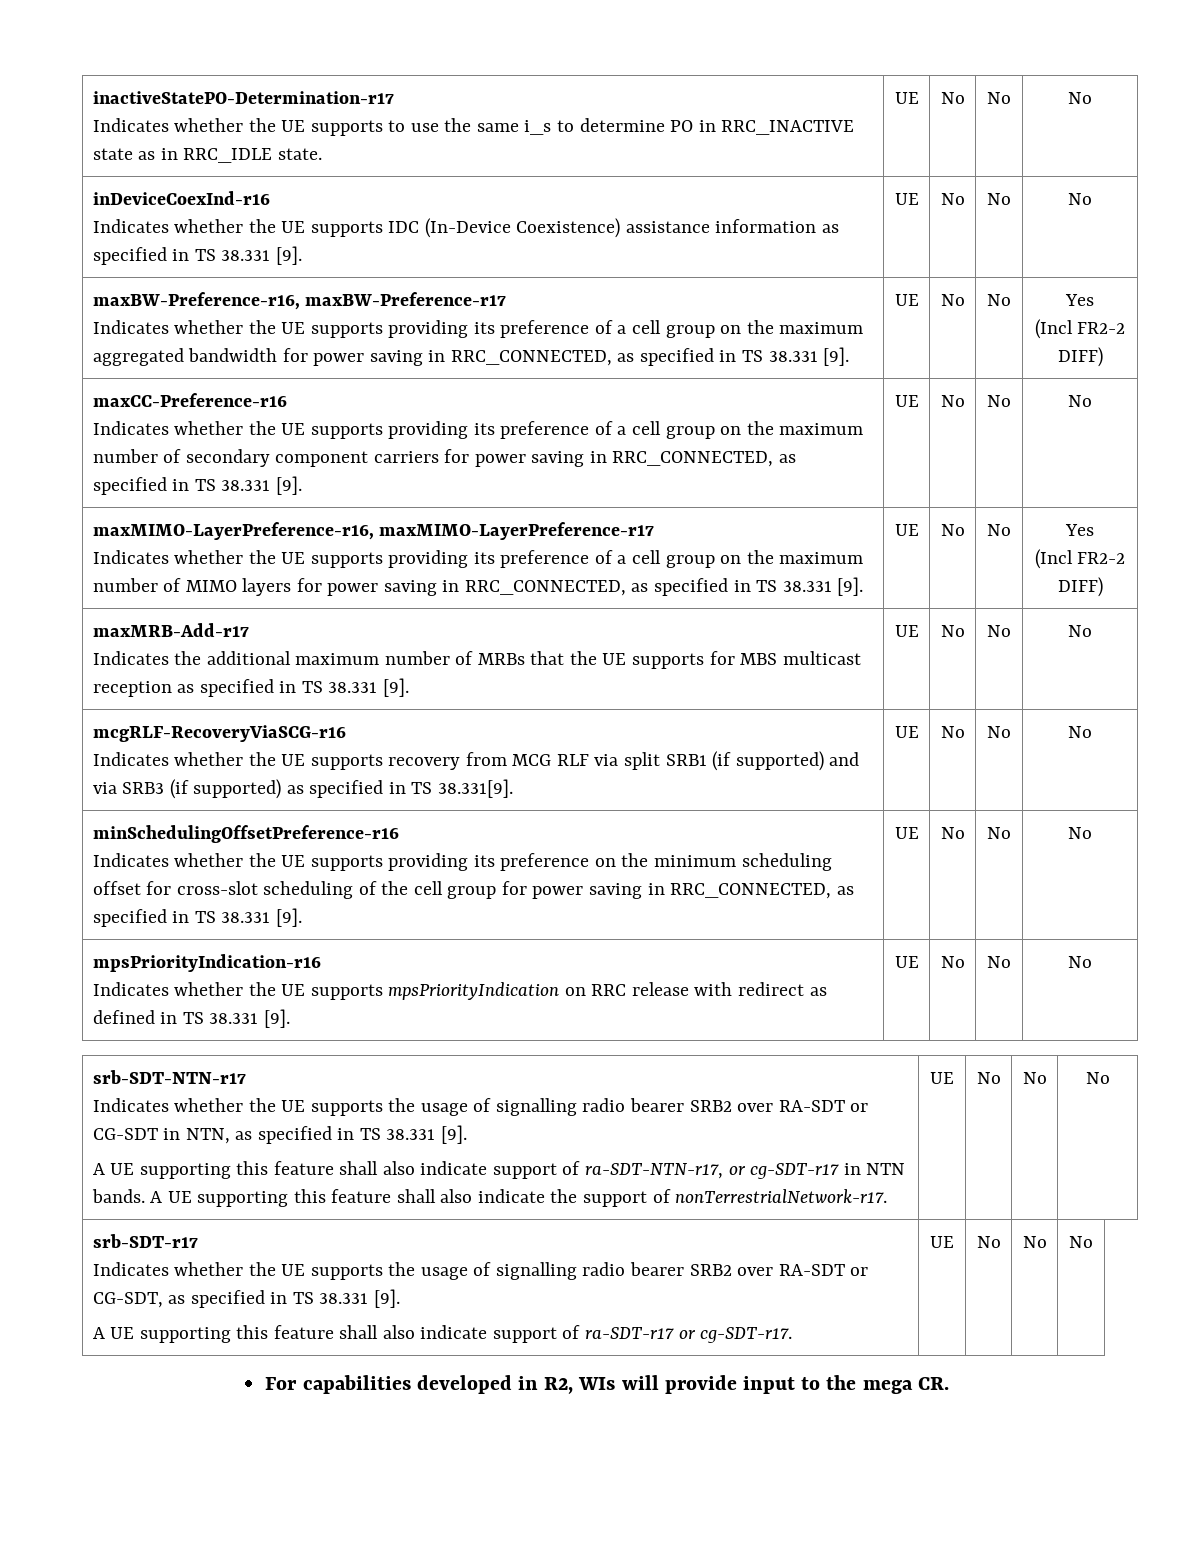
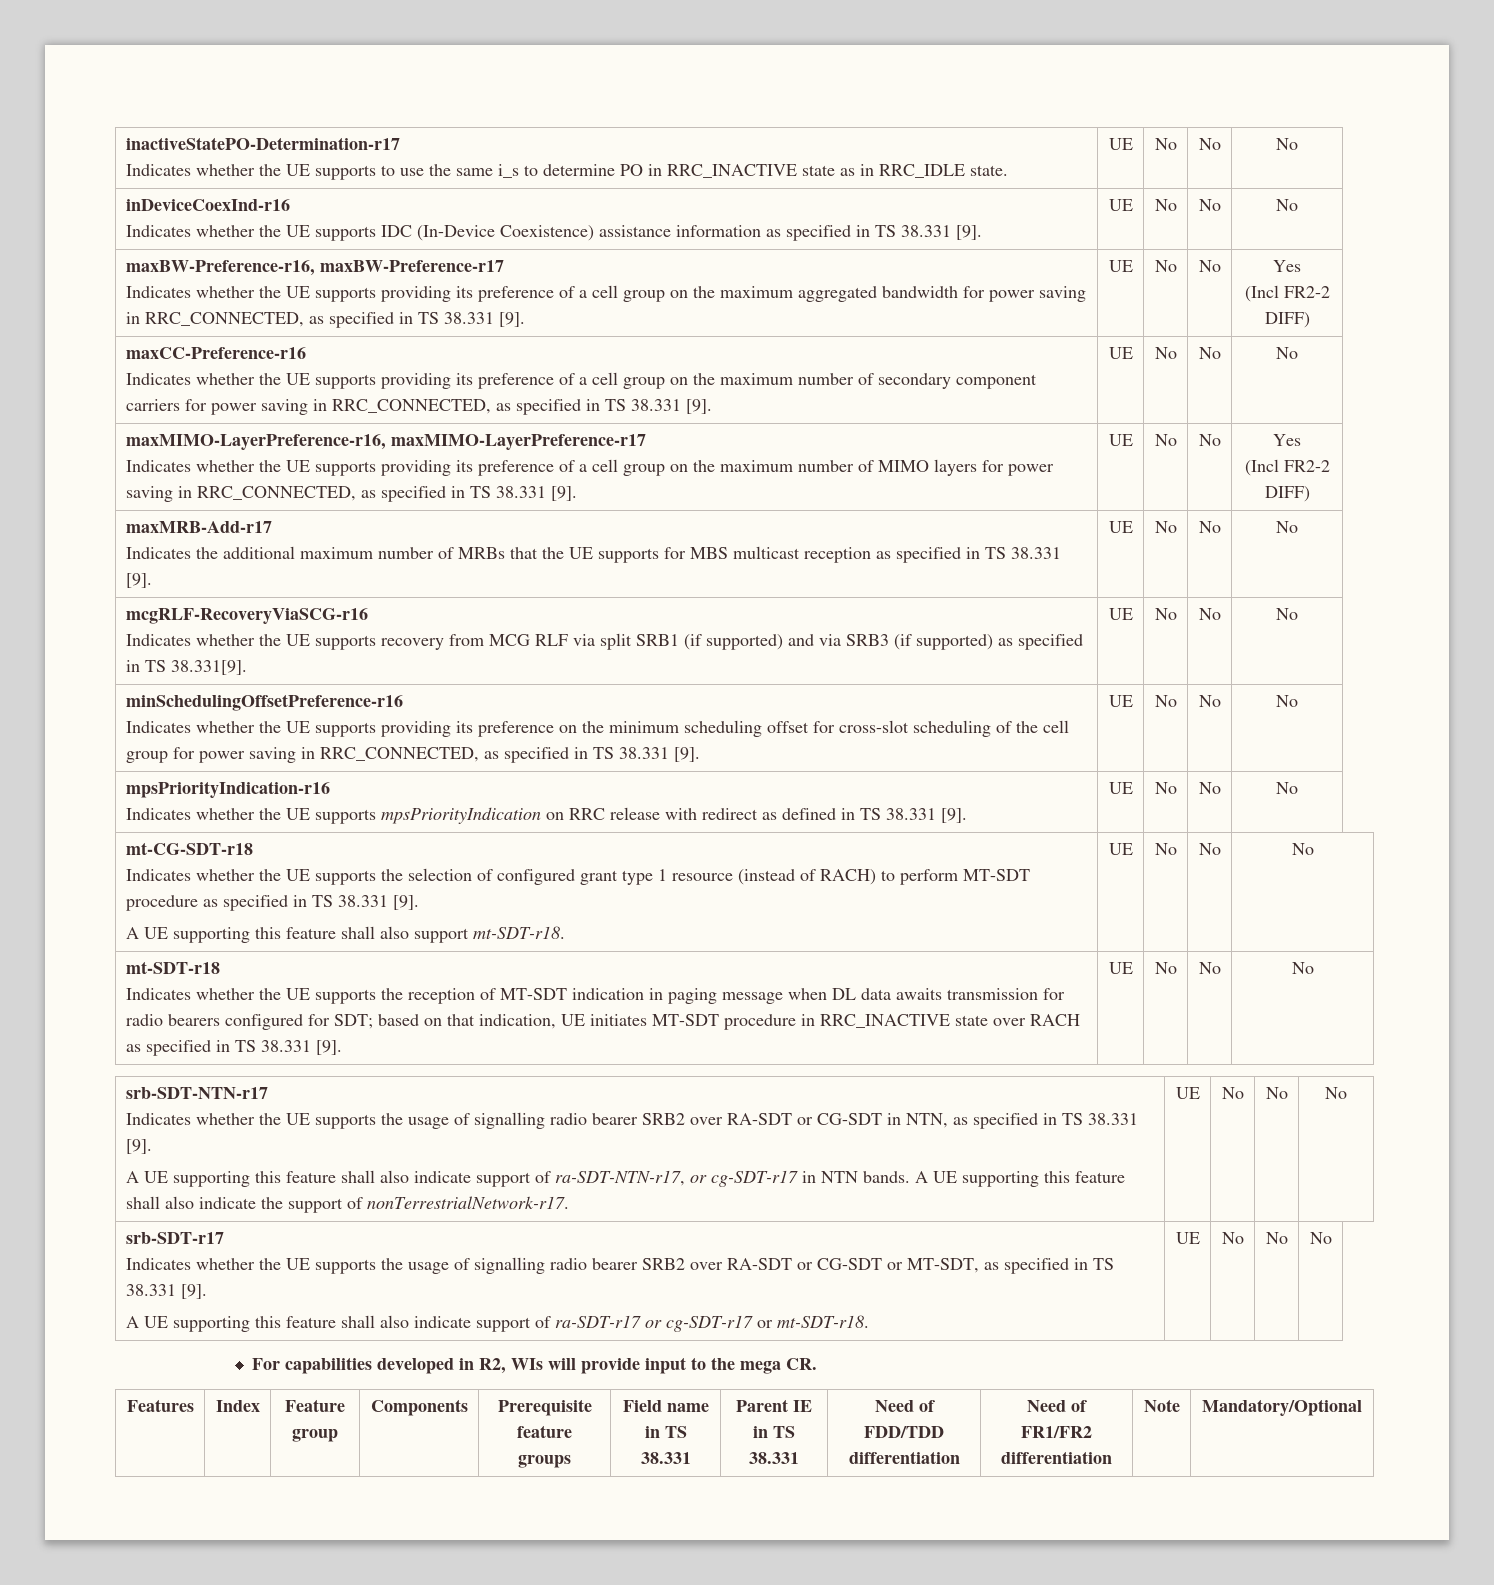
(1092, 962) none -> [125,842,253,855] [125,868,1030,885] [125,895,419,911] [125,926,565,943] [1108,843,1133,855] [1154,843,1177,855] [1198,843,1221,855] [1291,843,1314,855] [125,961,220,974] [125,988,1065,1004] [125,1014,1080,1030] [125,1040,342,1056] [1108,962,1133,974] [1154,962,1177,974] [1198,962,1221,974] [1291,962,1314,974] // mt-CG-SDT-r18 // Indicates whether the UE supports the selection of configured grant type 1 resource (instead of RACH) to perform MT-SDT procedure as specified in TS 38.331 [9]. // A UE supporting this feature shall also support mt-SDT-r18. | UE | No | No | No // mt-SDT-r18 // Indicates whether the UE supports the reception of MT-SDT indication in paging message when DL data awaits transmission for radio bearers configured for SDT; based on that indication, UE initiates MT-SDT procedure in RRC_INACTIVE state over RACH as specified in TS 38.331 [9]. | UE | No | No | No
[92,1292,163,1308] CG-SDT, -> [816,1258,979,1273] CG-SDT or MT-SDT,
[700,1327,793,1343] cg-SDT-r17. -> [665,1315,869,1332] cg-SDT-r17 or mt-SDT-r18.
(949, 1383) none -> [126,1399,194,1412] [215,1400,260,1412] [285,1399,345,1412] [292,1429,338,1442] [370,1399,468,1416] [497,1399,592,1416] [517,1425,572,1438] [518,1455,571,1468] [622,1400,709,1412] [644,1426,687,1438] [640,1452,691,1464] [736,1399,812,1412] [753,1426,795,1438] [749,1452,799,1464] [874,1400,935,1412] [864,1426,944,1438] [848,1451,960,1464] [1027,1400,1087,1412] [1021,1426,1092,1438] [1001,1451,1112,1464] [1143,1399,1180,1412] [1202,1399,1362,1416] // Features | Index | Feature group | Components | Prerequisite feature groups | Field name in TS 38.331 | Parent IE in TS 38.331 | Need of FDD/TDD differentiation | Need of FR1/FR2 differentiation | Note | Mandatory/Optional

